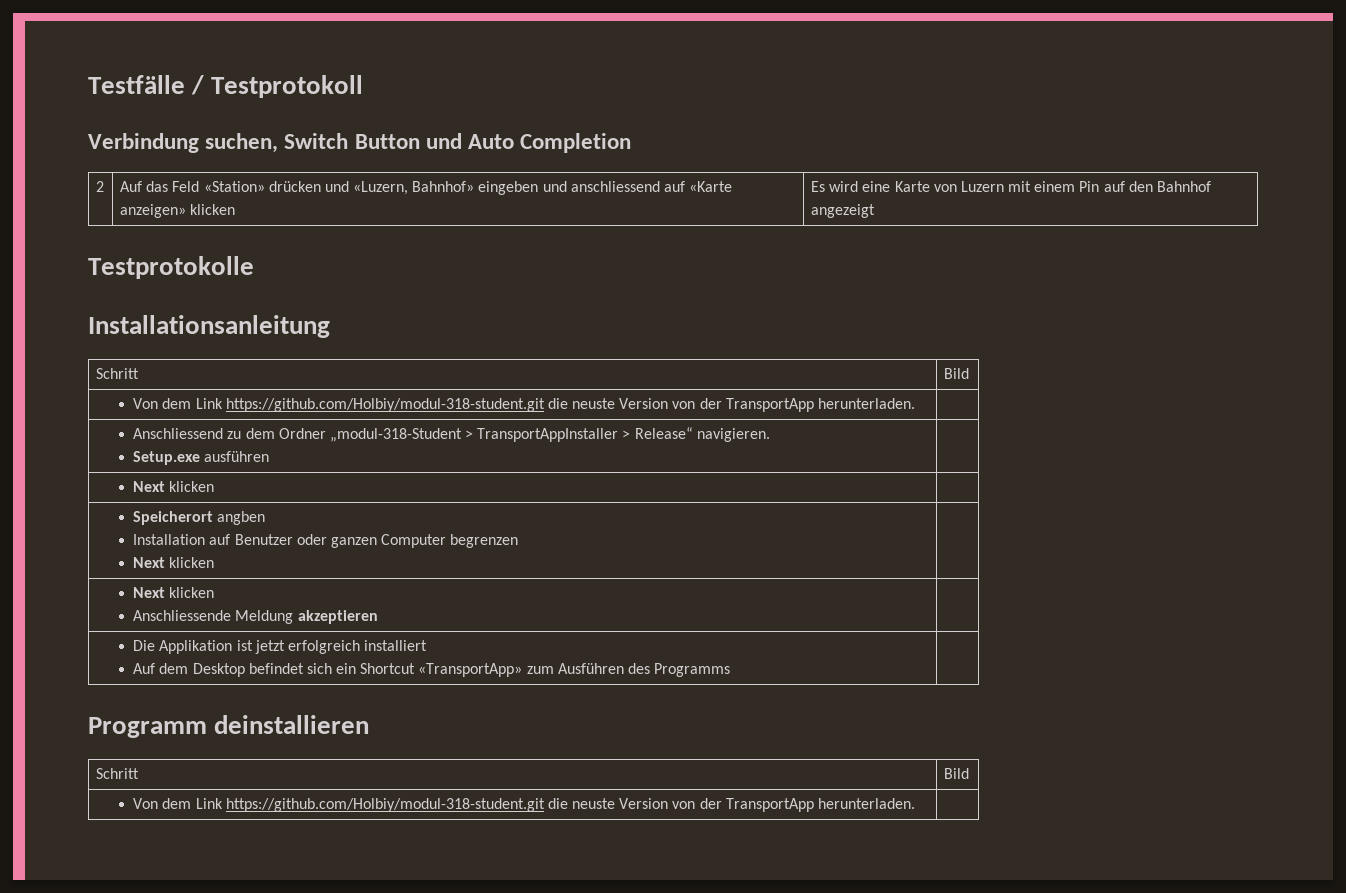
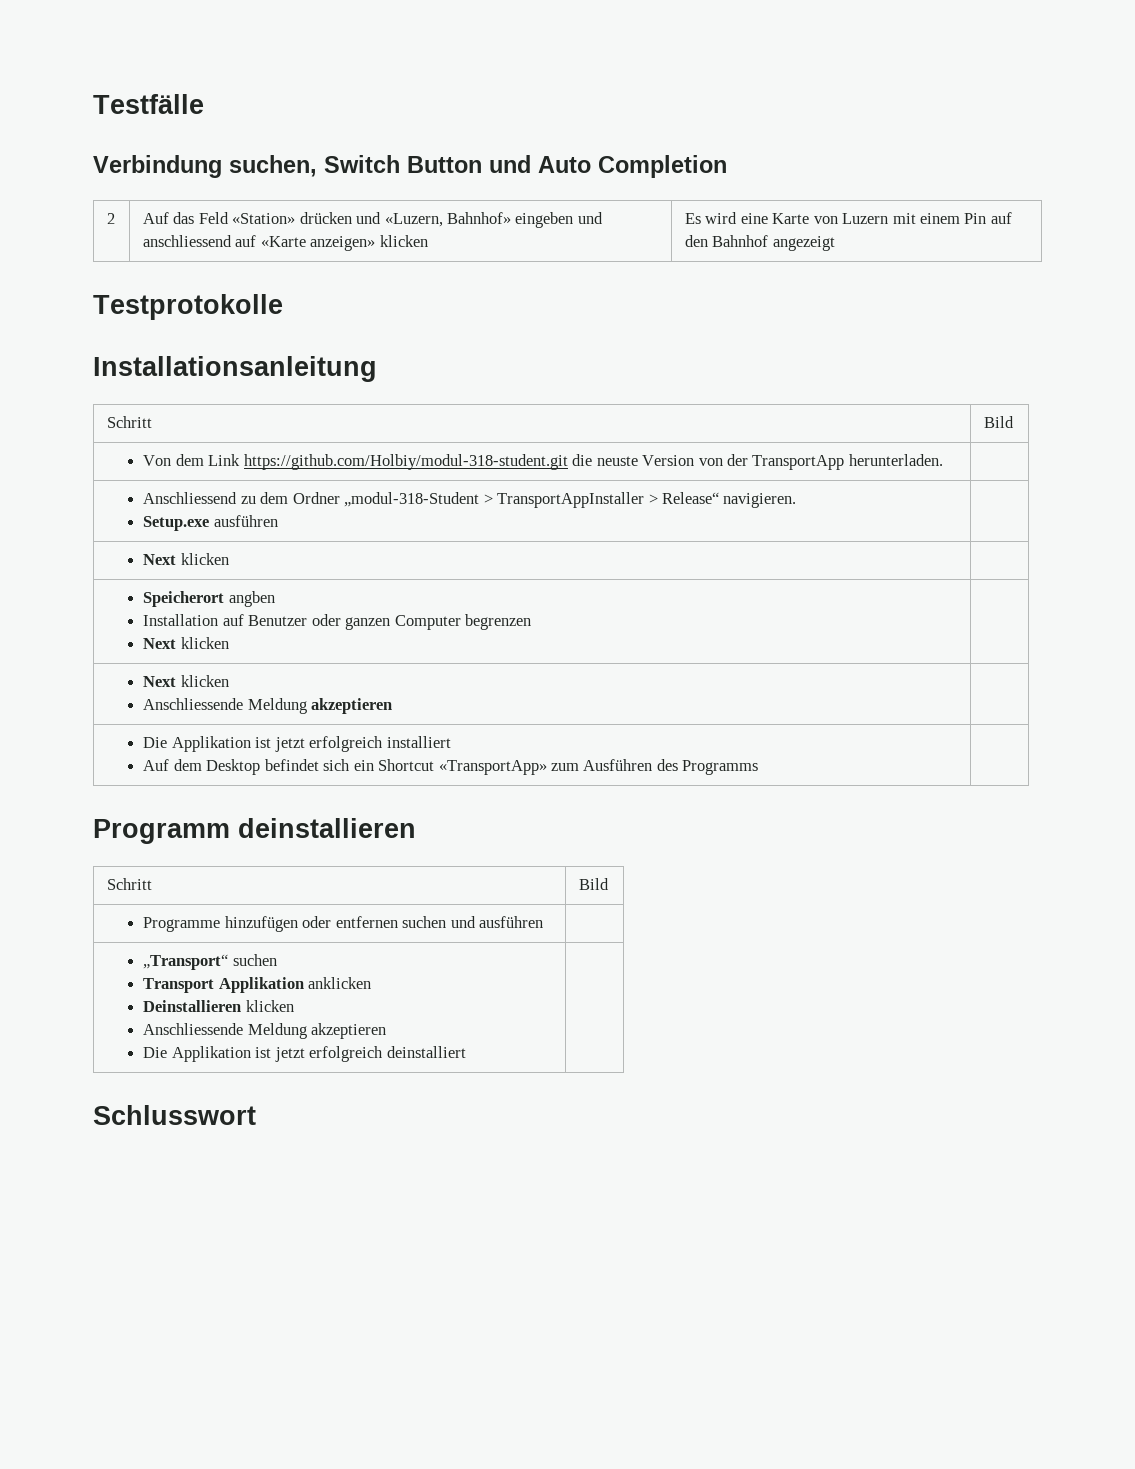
[191,75,364,98] / Testprotokoll -> (204, 104) none
[133,798,915,812] Von dem Link https://github.com/Holbiy/modul-318-student.git die neuste Version von der TransportApp herunterladen. | -> [143,916,544,932] [143,954,277,970] [143,977,372,993] [143,1000,294,1012] [143,1023,387,1039] [143,1046,466,1062] [93,1105,256,1125] Programme hinzufügen oder entfernen suchen und ausführen | // „Transport“ suchen // Transport Applikation anklicken // Deinstallieren klicken // Anschliessende Meldung akzeptieren // Die Applikation ist jetzt erfolgreich deinstalliert | // Schlusswort

